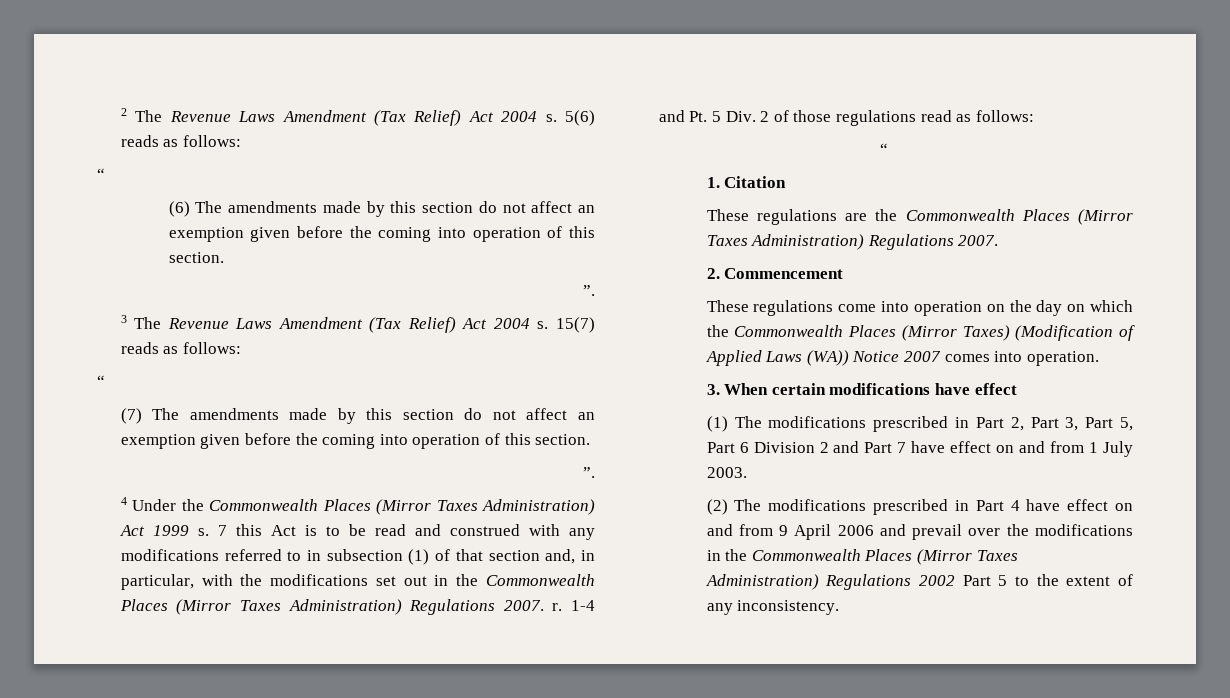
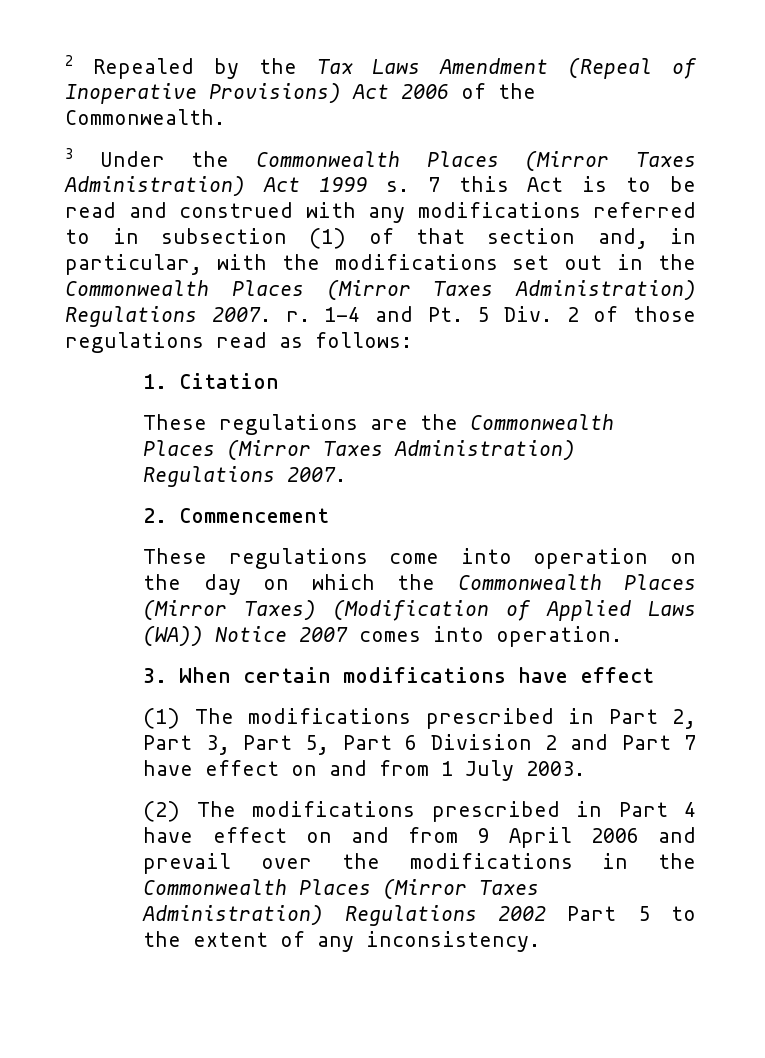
[120,108,595,126] [120,135,242,147] [97,168,105,180] [168,201,595,217] [168,226,595,242] [168,252,224,263] [583,285,595,296] [120,315,595,333] [120,342,242,354] [97,375,105,387] [120,408,595,424] [120,433,591,449] [583,467,595,478] [120,497,127,505] 2 The Revenue Laws Amendment (Tax Relief) Act 2004 s. 5(6) reads as follows: // “ // (6) The amendments made by this section do not affect an exemption given before the coming into operation of this section. // ”. // 3 The Revenue Laws Amendment (Tax Relief) Act 2004 s. 15(7) reads as follows: // “ // (7) The amendments made by this section do not affect an exemption given before the coming into operation of this section. // ”. // 4 -> [65,55,697,79] [65,83,537,104] [65,109,226,125] [65,148,74,159] 2 Repealed by the Tax Laws Amendment (Repeal of Inoperative Provisions) Act 2006 of the Commonwealth. // 3
[880,143,888,155] // “ -> (413, 340) none

